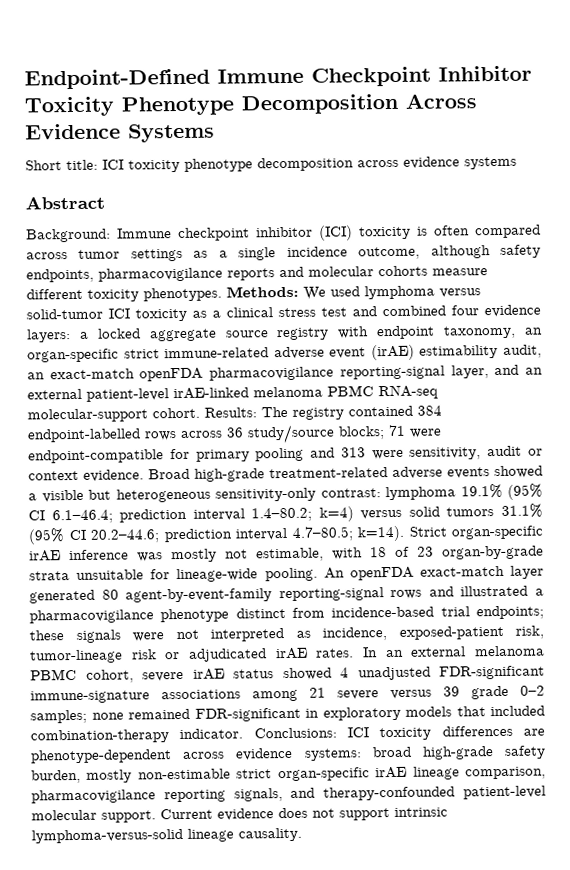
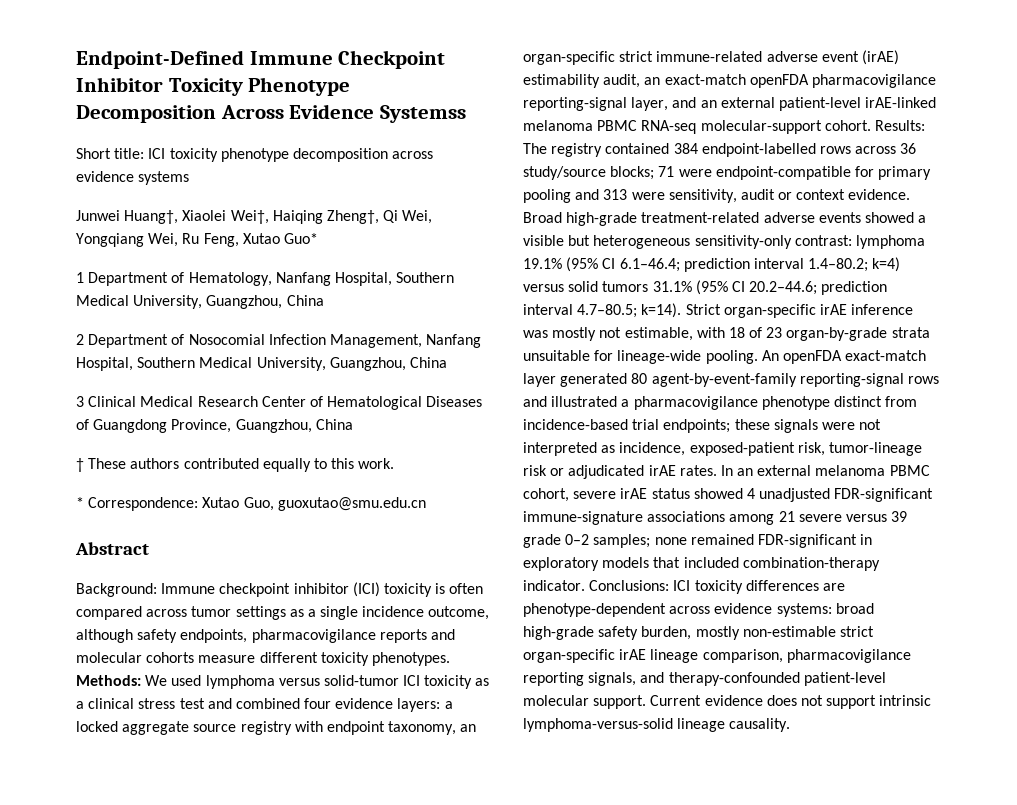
[128,123,215,143] Systems -> [380,105,467,123] Systemss
(517, 163) none -> [76,210,433,224] [76,233,318,247] [76,272,455,286] [76,295,324,309] [76,334,482,348] [76,357,447,371] [76,396,483,410] [76,419,353,433] [76,458,395,472] [76,497,426,511] // Junwei Huang†, Xiaolei Wei†, Haiqing Zheng†, Qi Wei, Yongqiang Wei, Ru Feng, Xutao Guo* // 1 Department of Hematology, Nanfang Hospital, Southern Medical University, Guangzhou, China // 2 Department of Nosocomial Infection Management, Nanfang Hospital, Southern Medical University, Guangzhou, China // 3 Clinical Medical Research Center of Hematological Diseases of Guangdong Province, Guangzhou, China // † These authors contributed equally to this work. // * Correspondence: Xutao Guo, guoxutao@smu.edu.cn

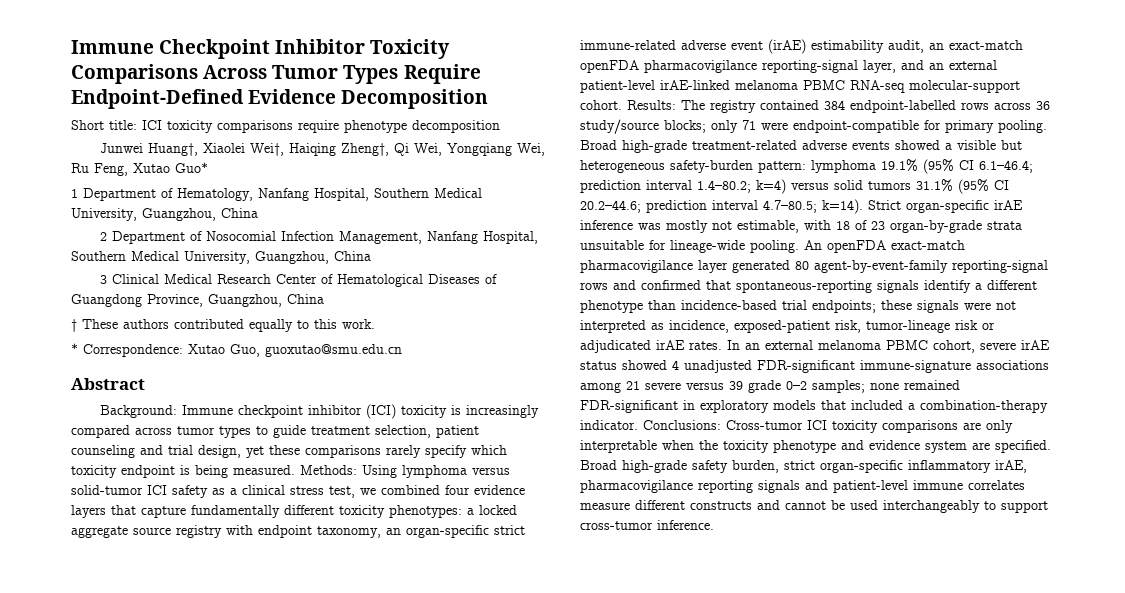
[76,50,244,69] Endpoint-Defined -> (71, 47) none
[248,77,351,96] [76,104,467,123] Phenotype Decomposition Across Evidence Systemss -> [71,64,481,84] [71,89,489,109] Comparisons Across Tumor Types Require Endpoint-Defined Evidence Decomposition
(218, 155) none -> [217,120,339,133] comparisons require
[392,151,434,159] [76,171,190,185] across evidence systems -> (500, 126) none
[449,583,484,594] often -> [465,405,539,418] increasingly
[235,606,490,620] [76,629,455,643] [76,652,450,666] [76,675,202,686] settings as a single incidence outcome, although safety endpoints, pharmacovigilance reports and molecular cohorts measure different toxicity phenotypes. Methods: We used -> [219,425,479,438] [71,445,507,458] [71,465,397,478] types to guide treatment selection, patient counseling and trial design, yet these comparisons rarely specify which toxicity endpoint is being measured. Methods: Using
[424,675,473,689] toxicity -> [172,485,208,498] safety
[179,698,232,709] test and -> [329,486,376,498] test, we
[397,698,441,712] layers: -> [71,505,462,518] layers that capture fundamentally different toxicity phenotypes:
(655, 173) none -> [711,120,738,133] only
[523,189,911,203] pooling and 313 were sensitivity, audit or context evidence. -> [998,120,1047,133] pooling.
[694,235,852,249] sensitivity-only contrast: -> [670,160,806,173] safety-burden pattern:
(927, 355) none -> [580,260,693,273] pharmacovigilance
[551,396,918,410] illustrated a pharmacovigilance phenotype distinct from -> [641,280,1037,293] [580,300,676,313] confirmed that spontaneous-reporting signals identify a different phenotype than
(739, 562) none -> [908,403,915,410] a
[673,580,845,594] [523,603,874,617] [523,626,874,640] [523,649,911,663] [523,672,886,686] [523,695,932,709] [523,718,791,732] ICI toxicity differences are phenotype-dependent across evidence systems: broad high-grade safety burden, mostly non-estimable strict organ-specific irAE lineage comparison, pharmacovigilance reporting signals, and therapy-confounded patient-level molecular support. Current evidence does not support intrinsic lymphoma-versus-solid lineage causality. -> [726,420,1013,433] [580,440,1051,453] [580,460,1027,473] [580,480,1025,493] [580,500,1048,513] [580,520,714,530] Cross-tumor ICI toxicity comparisons are only interpretable when the toxicity phenotype and evidence system are specified. Broad high-grade safety burden, strict organ-specific inflammatory irAE, pharmacovigilance reporting signals and patient-level immune correlates measure different constructs and cannot be used interchangeably to support cross-tumor inference.

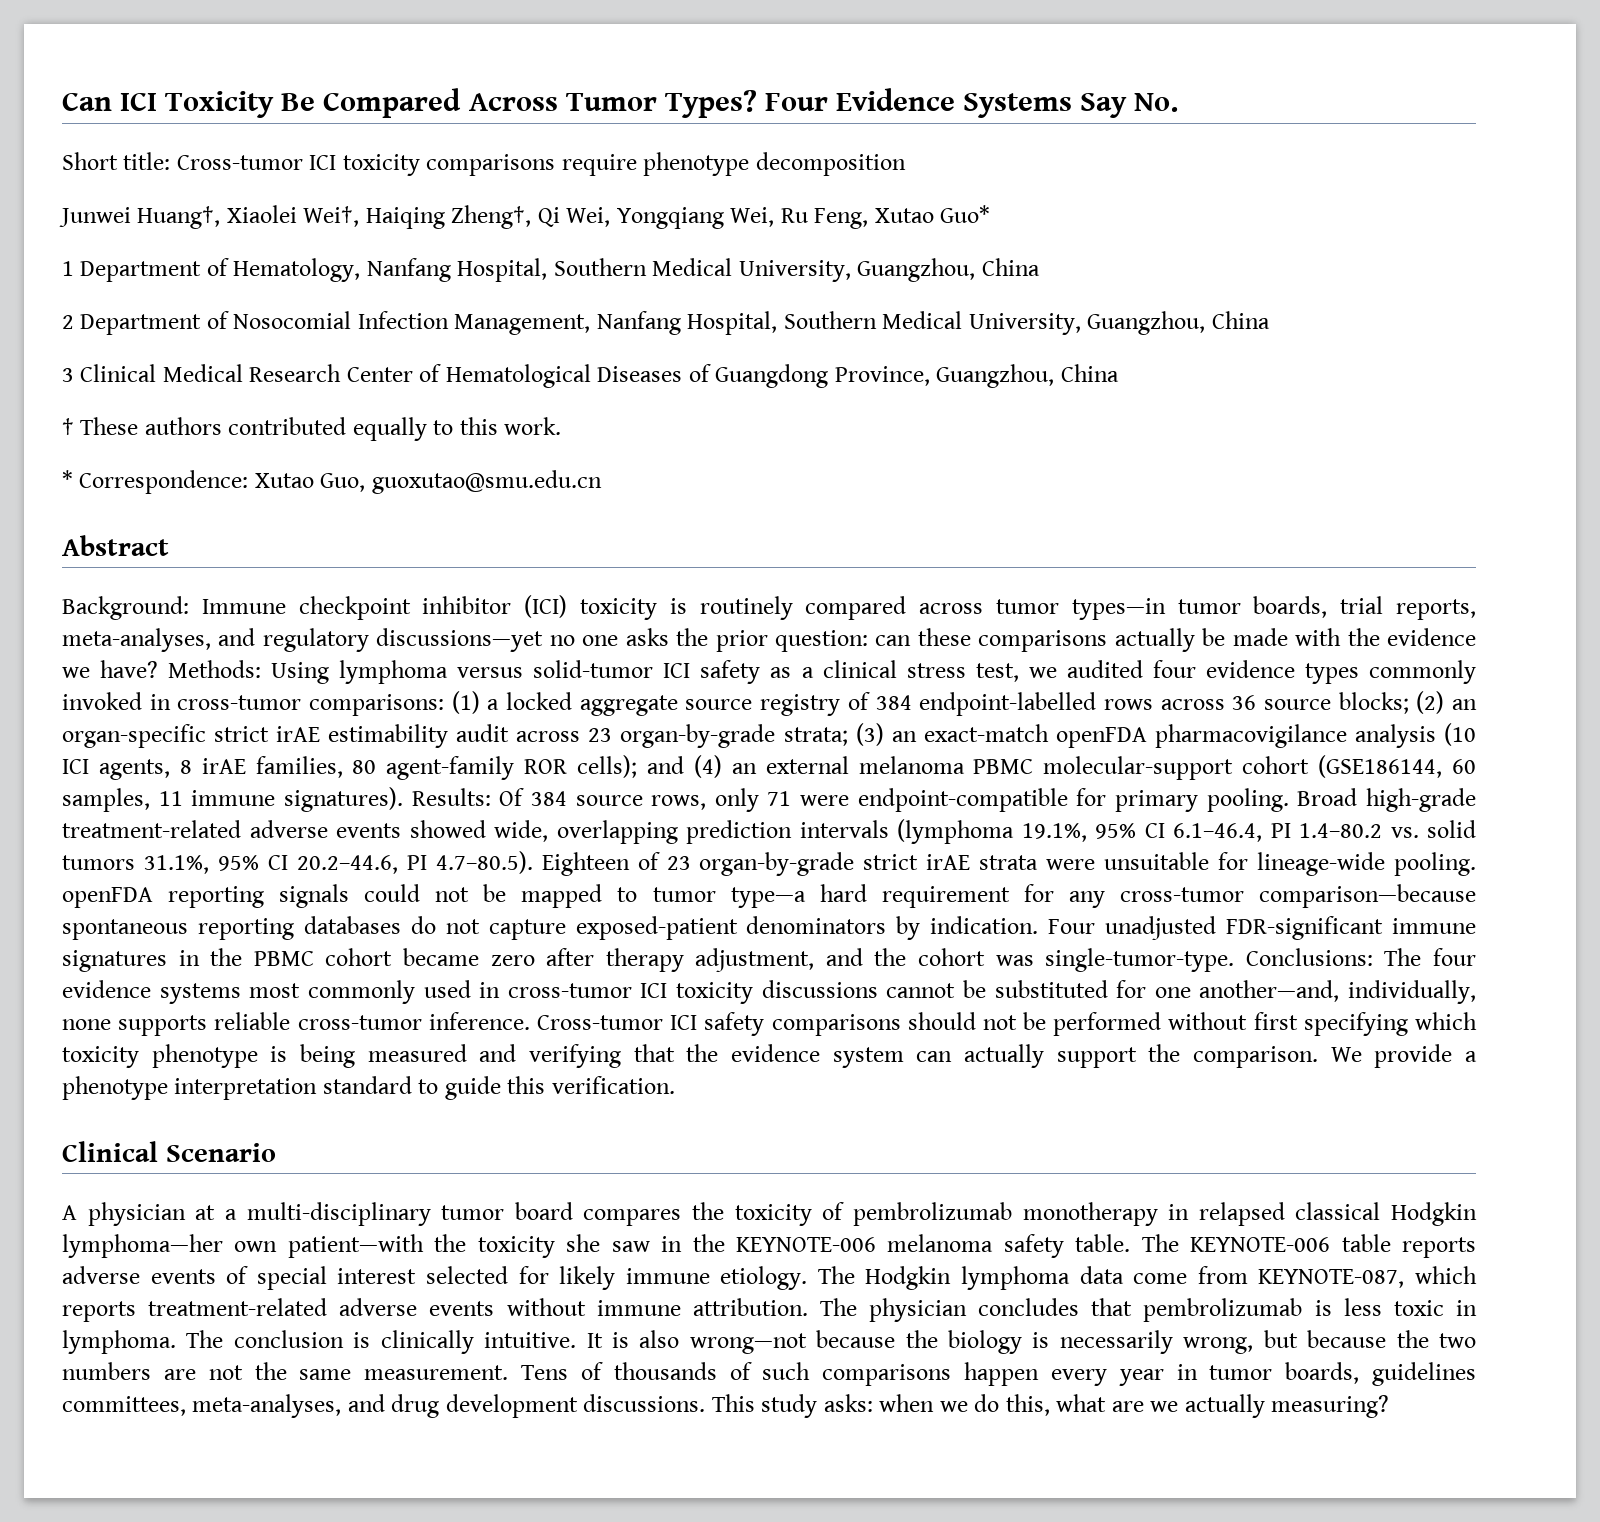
[71,39,450,59] [71,64,481,84] [71,89,489,109] Immune Checkpoint Inhibitor Toxicity Comparisons Across Tumor Types Require Endpoint-Defined Evidence Decomposition -> [62,88,1179,118] Can ICI Toxicity Be Compared Across Tumor Types? Four Evidence Systems Say No.
(137, 125) none -> [176,155,303,170] Cross-tumor
[465,405,539,418] increasingly -> [699,596,793,620] routinely
[219,425,479,438] [71,445,507,458] [71,465,295,478] types to guide treatment selection, patient counseling and trial design, yet these comparisons rarely specify which toxicity endpoint is being measured. -> [1071,596,1476,620] [62,628,1476,652] [62,660,159,678] types—in tumor boards, trial reports, meta-analyses, and regulatory discussions—yet no one asks the prior question: can these comparisons actually be made with the evidence we have?
[381,485,525,495] [71,505,462,518] combined four evidence layers that capture fundamentally different toxicity phenotypes: -> [1066,660,1476,684] [62,691,480,716] audited four evidence types commonly invoked in cross-tumor comparisons: (1)
[226,525,525,538] [580,39,1023,54] [580,60,997,73] [580,80,1020,93] [580,100,819,113] with endpoint taxonomy, an organ-specific strict immune-related adverse event (irAE) estimability audit, an exact-match openFDA pharmacovigilance reporting-signal layer, and an external patient-level irAE-linked melanoma PBMC RNA-seq molecular-support cohort. Results: The registry contained -> [847,692,870,710] of
[580,119,706,134] study/source blocks; -> [1263,691,1478,714] [62,723,1476,748] [62,755,1477,780] [62,787,707,812] source blocks; (2) an organ-specific strict irAE estimability audit across 23 organ-by-grade strata; (3) an exact-match openFDA pharmacovigilance analysis (10 ICI agents, 8 irAE families, 80 agent-family ROR cells); and (4) an external melanoma PBMC molecular-support cohort (GSE186144, 60 samples, 11 immune signatures). Results: Of 384 source rows,
[945,140,1022,150] [580,159,1033,174] [580,179,1009,194] [580,199,1023,214] [580,220,1022,233] [580,240,965,253] [580,260,1048,273] [580,280,1037,293] [580,300,1016,313] [580,320,995,333] [580,340,1050,353] [580,360,1049,373] [580,380,960,393] [580,400,1048,413] [580,420,1013,433] [580,440,1051,453] [580,460,1027,473] [580,480,1025,493] [580,500,1048,513] [580,520,714,530] a visible but heterogeneous safety-burden pattern: lymphoma 19.1% (95% CI 6.1–46.4; prediction interval 1.4–80.2; k=4) versus solid tumors 31.1% (95% CI 20.2–44.6; prediction interval 4.7–80.5; k=14). Strict organ-specific irAE inference was mostly not estimable, with 18 of 23 organ-by-grade strata unsuitable for lineage-wide pooling. An openFDA exact-match pharmacovigilance layer generated 80 agent-by-event-family reporting-signal rows and confirmed that spontaneous-reporting signals identify a different phenotype than incidence-based trial endpoints; these signals were not interpreted as incidence, exposed-patient risk, tumor-lineage risk or adjudicated irAE rates. In an external melanoma PBMC cohort, severe irAE status showed 4 unadjusted FDR-significant immune-signature associations among 21 severe versus 39 grade 0–2 samples; none remained FDR-significant in exploratory models that included a combination-therapy indicator. Conclusions: Cross-tumor ICI toxicity comparisons are only interpretable when the toxicity phenotype and evidence system are specified. Broad high-grade safety burden, strict organ-specific inflammatory irAE, pharmacovigilance reporting signals and patient-level immune correlates measure different constructs and cannot be used interchangeably to support cross-tumor inference. -> [494,819,1476,844] [62,851,1476,876] [62,884,1477,908] [62,916,1476,940] [62,948,1476,972] [62,980,1476,1004] [62,1012,1477,1036] [62,1044,1478,1068] [62,1076,675,1100] [62,1141,276,1162] [62,1202,1477,1226] [62,1234,1476,1258] [62,1266,1477,1290] [62,1298,1478,1322] [62,1330,1477,1354] [62,1362,1476,1386] [62,1394,1390,1418] wide, overlapping prediction intervals (lymphoma 19.1%, 95% CI 6.1–46.4, PI 1.4–80.2 vs. solid tumors 31.1%, 95% CI 20.2–44.6, PI 4.7–80.5). Eighteen of 23 organ-by-grade strict irAE strata were unsuitable for lineage-wide pooling. openFDA reporting signals could not be mapped to tumor type—a hard requirement for any cross-tumor comparison—because spontaneous reporting databases do not capture exposed-patient denominators by indication. Four unadjusted FDR-significant immune signatures in the PBMC cohort became zero after therapy adjustment, and the cohort was single-tumor-type. Conclusions: The four evidence systems most commonly used in cross-tumor ICI toxicity discussions cannot be substituted for one another—and, individually, none supports reliable cross-tumor inference. Cross-tumor ICI safety comparisons should not be performed without first specifying which toxicity phenotype is being measured and verifying that the evidence system can actually support the comparison. We provide a phenotype interpretation standard to guide this verification. // Clinical Scenario // A physician at a multi-disciplinary tumor board compares the toxicity of pembrolizumab monotherapy in relapsed classical Hodgkin lymphoma—her own patient—with the toxicity she saw in the KEYNOTE-006 melanoma safety table. The KEYNOTE-006 table reports adverse events of special interest selected for likely immune etiology. The Hodgkin lymphoma data come from KEYNOTE-087, which reports treatment-related adverse events without immune attribution. The physician concludes that pembrolizumab is less toxic in lymphoma. The conclusion is clinically intuitive. It is also wrong—not because the biology is necessarily wrong, but because the two numbers are not the same measurement. Tens of thousands of such comparisons happen every year in tumor boards, guidelines committees, meta-analyses, and drug development discussions. This study asks: when we do this, what are we actually measuring?

